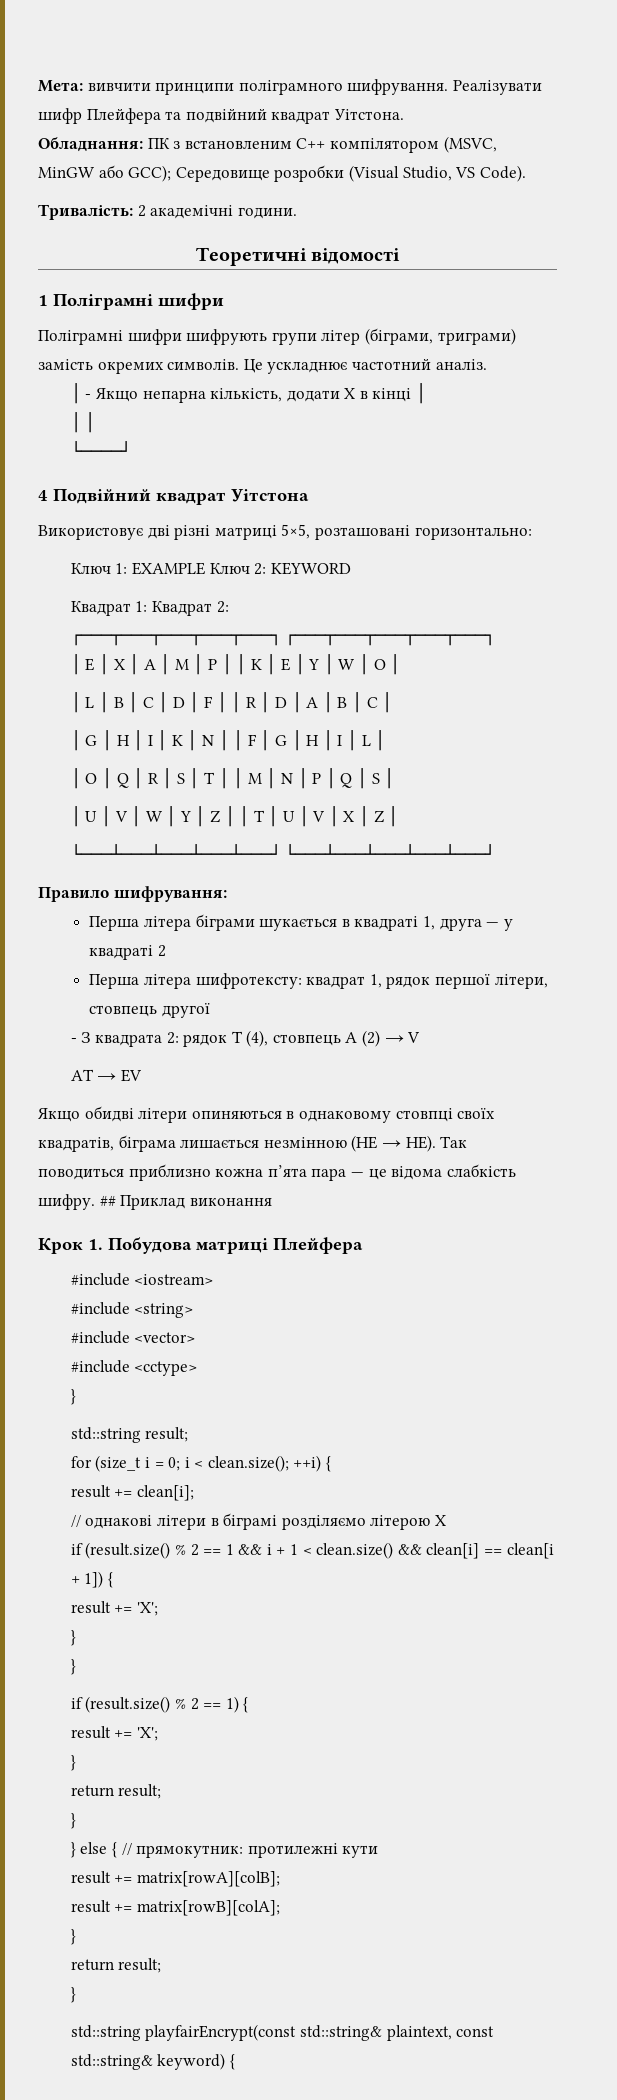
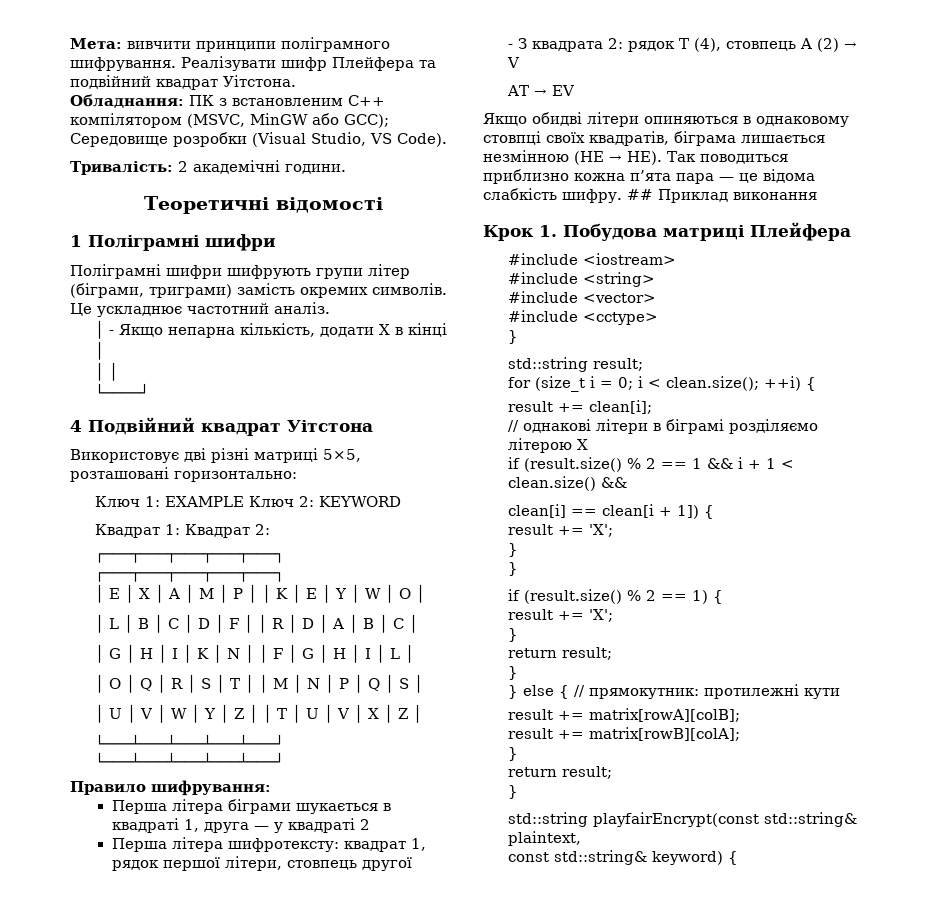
(422, 1549) none -> (628, 482) //
(452, 2033) none -> (582, 838) //

